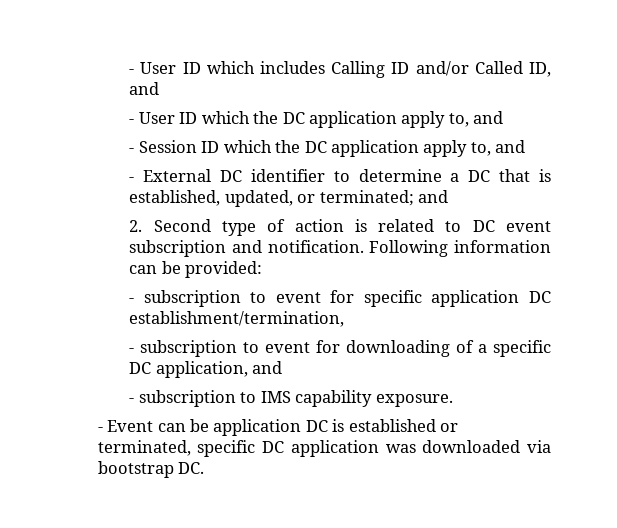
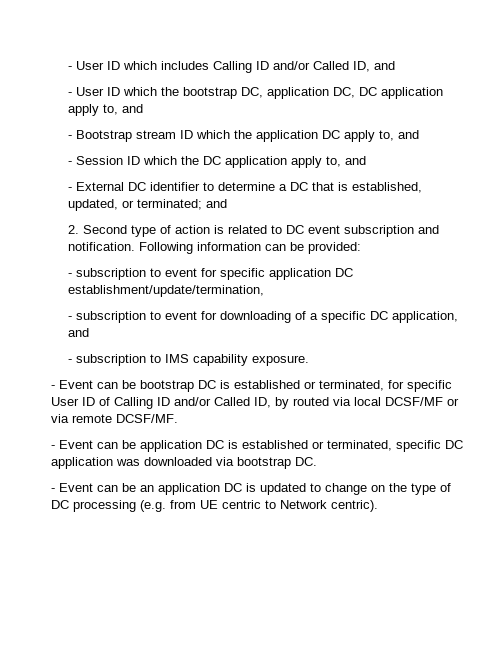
[282,111,504,128] DC application apply to, and -> [182,87,443,99] [67,104,143,116] [67,130,419,142] bootstrap DC, application DC, DC application apply to, and // - Bootstrap stream ID which the application DC apply to, and
[129,311,345,327] establishment/termination, -> [67,285,264,297] establishment/update/termination,
(453, 400) none -> [50,380,452,392] [50,397,459,409] [50,414,178,423] // - Event can be bootstrap DC is established or terminated, for specific User ID of Calling ID and/or Called ID, by routed via local DCSF/MF or via remote DCSF/MF.
(205, 468) none -> [50,483,451,495] [50,500,378,512] // - Event can be an application DC is updated to change on the type of DC processing (e.g. from UE centric to Network centric).

